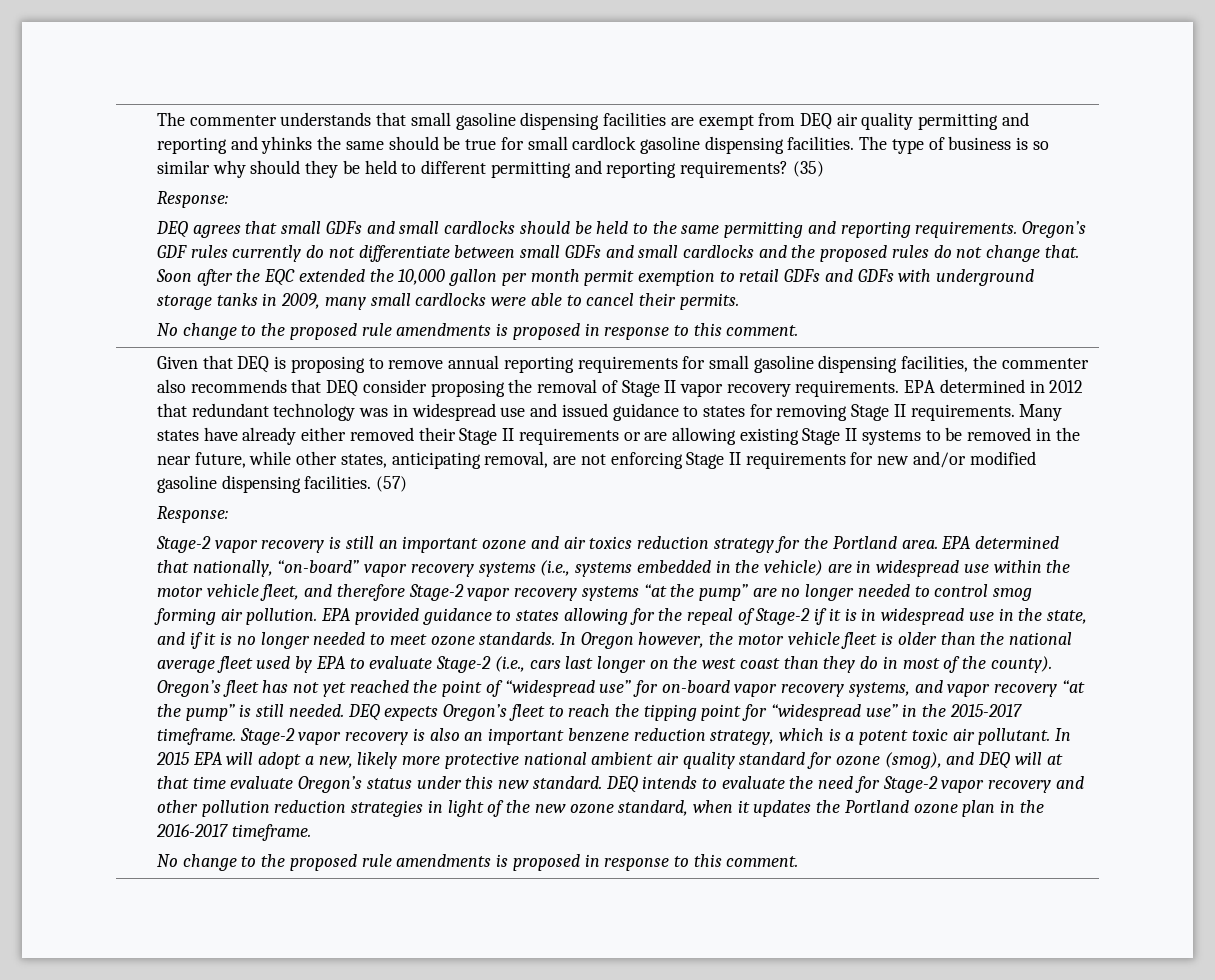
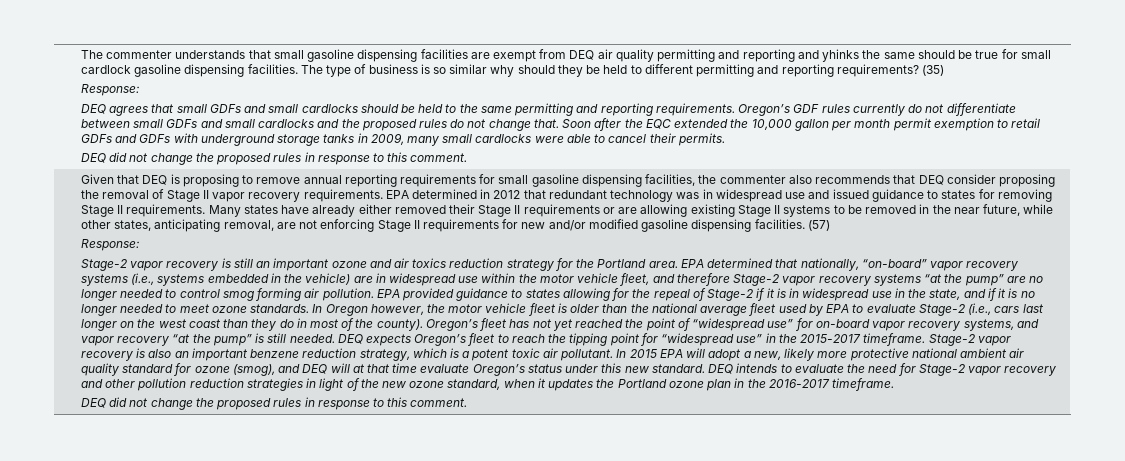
[157,323,580,340] No change to the proposed rule amendments is proposed -> [80,152,302,165] DEQ did not change the proposed rules
[157,854,580,871] No change to the proposed rule amendments is proposed -> [80,397,302,410] DEQ did not change the proposed rules

